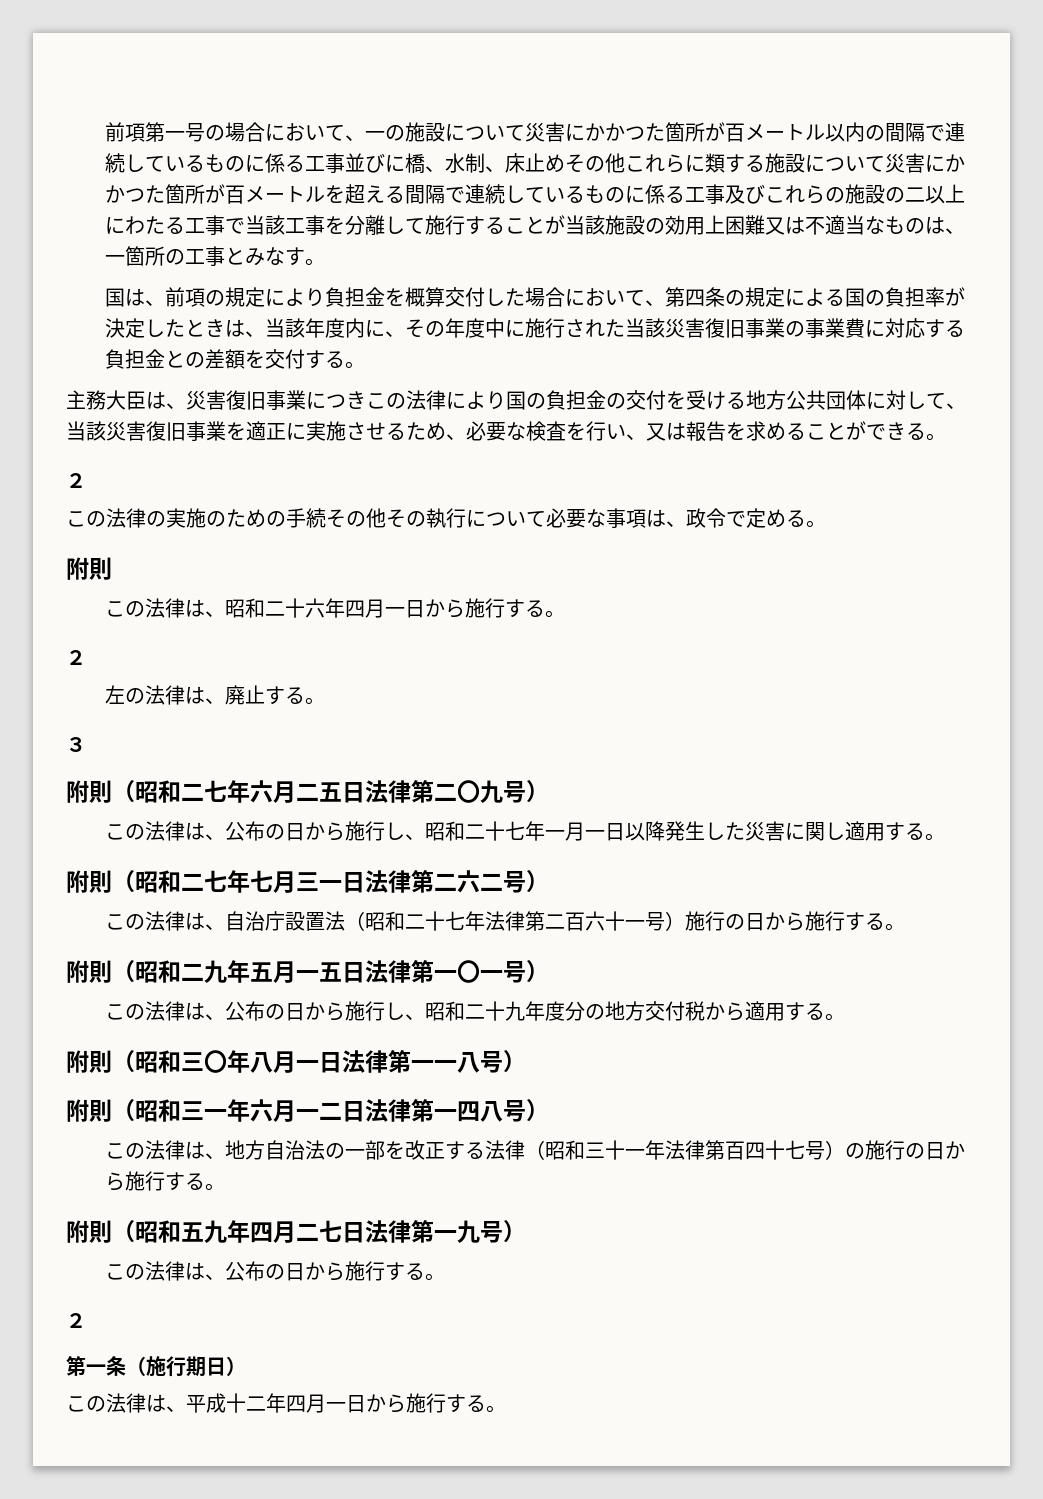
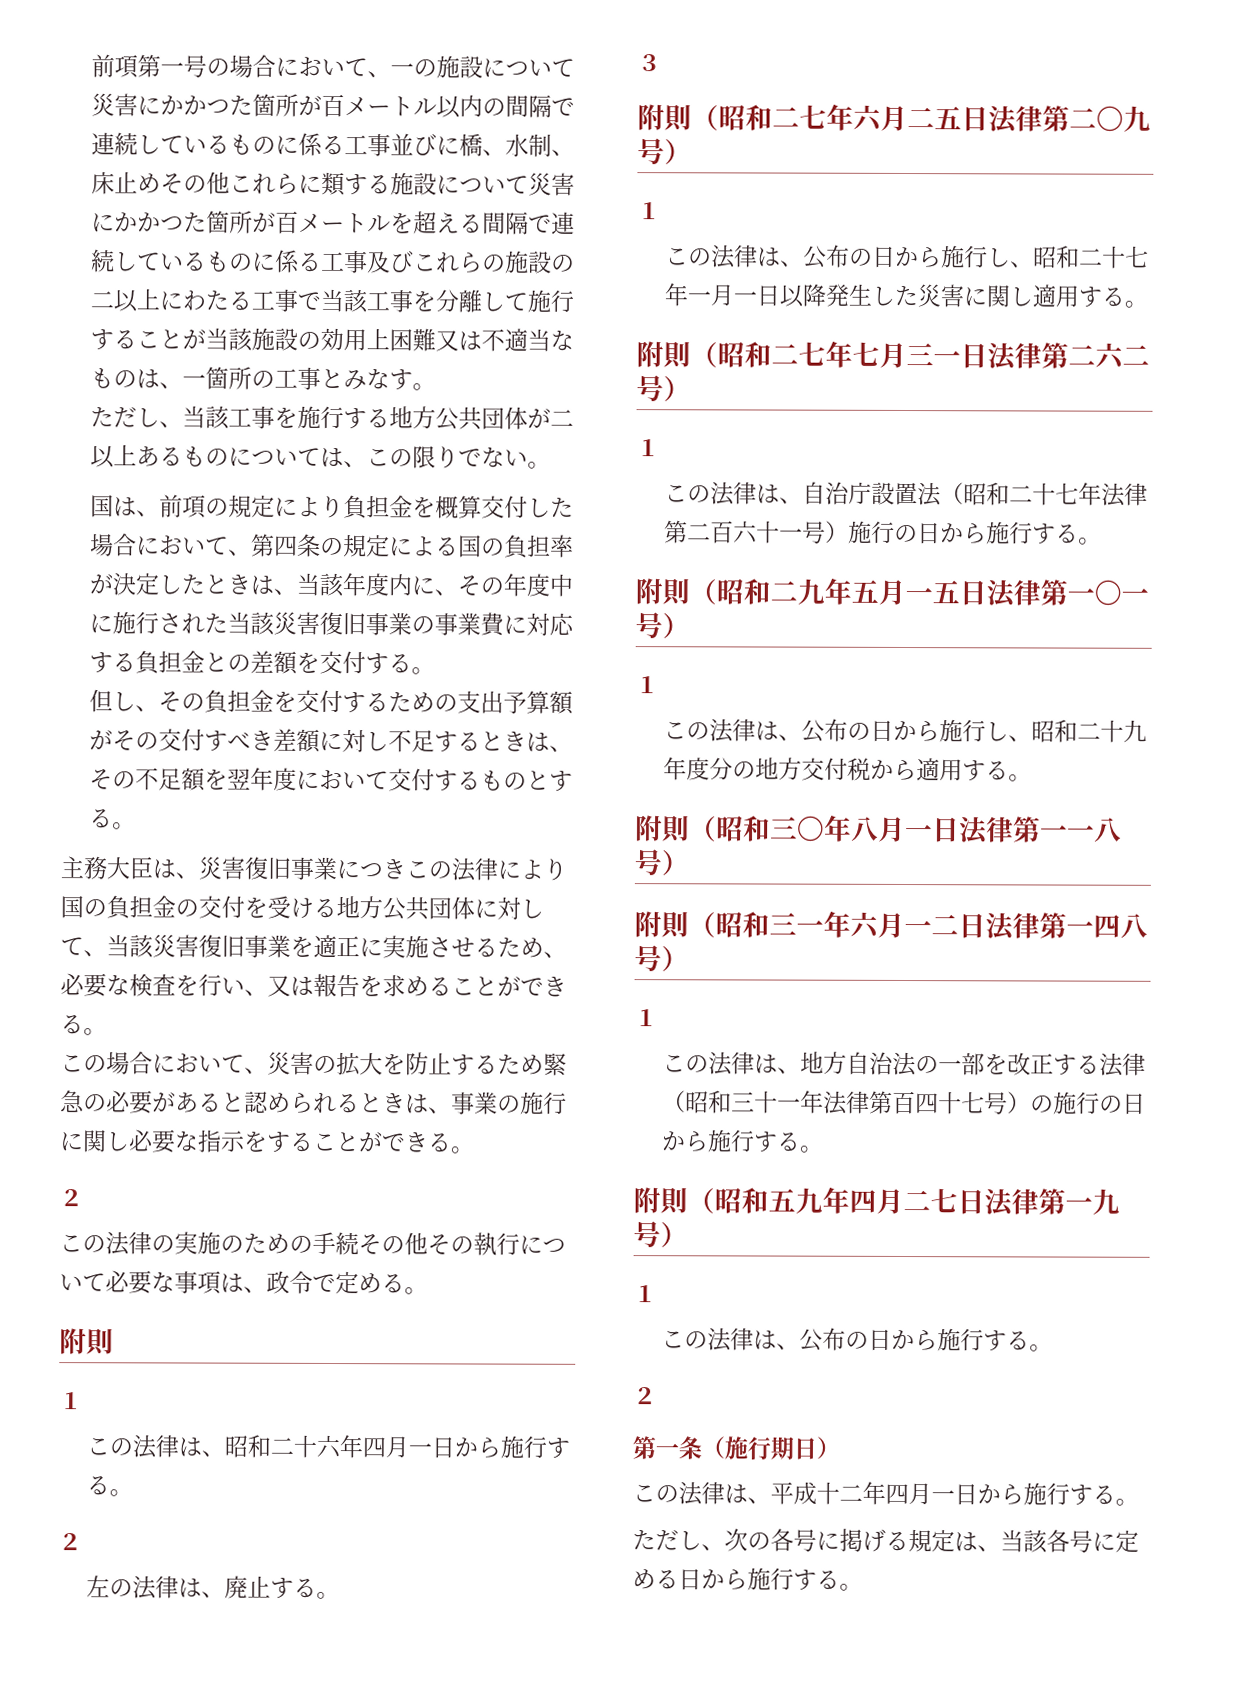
(325, 262) none -> [90,405,575,431] [90,444,552,469] // ただし、当該工事を施行する地方公共団体が二以上あるものについては、この限りでない。
(365, 365) none -> [89,689,575,715] [89,728,574,753] [89,767,574,792] [89,808,137,830] // 但し、その負担金を交付するための支出予算額がその交付すべき差額に対し不足するときは、その不足額を翌年度において交付するものとする。
(946, 437) none -> [60,1051,567,1077] [60,1090,567,1115] [59,1129,474,1154] // この場合において、災害の拡大を防止するため緊急の必要があると認められるときは、事業の施行に関し必要な指示をすることができる。
(112, 568) none -> [59,1392,83,1410] // １
(549, 791) none -> [637,202,661,220] // １
(549, 881) none -> [636,439,660,457] // １
(549, 971) none -> [635,676,659,694] // １
(549, 1110) none -> [634,1009,658,1027] // １
(526, 1231) none -> [633,1285,657,1303] // １
(506, 1409) none -> [632,1528,1139,1554] [632,1567,863,1591] // ただし、次の各号に掲げる規定は、当該各号に定める日から施行する。

